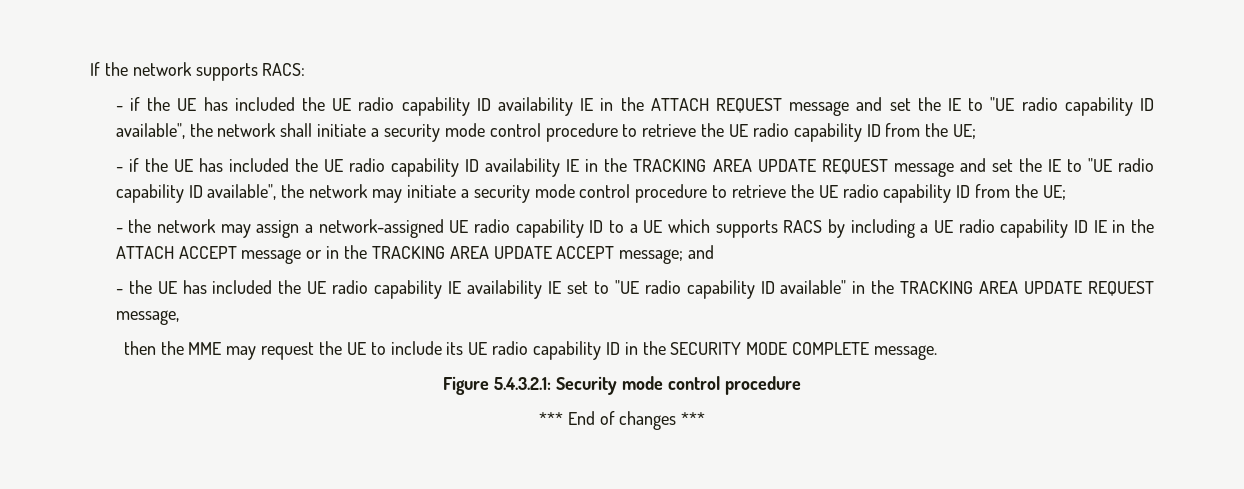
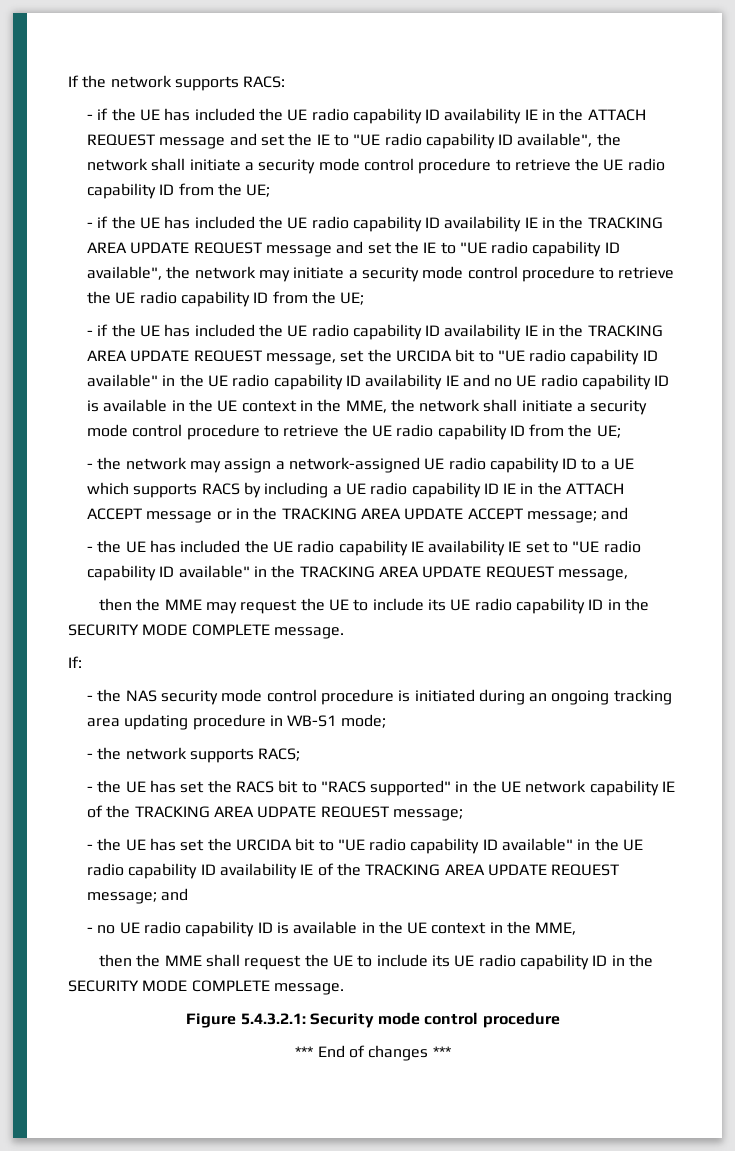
(1066, 192) none -> [86,324,663,340] [86,349,658,365] [86,374,670,390] [86,399,648,415] [86,424,621,440] // - if the UE has included the UE radio capability ID availability IE in the TRACKING AREA UPDATE REQUEST message, set the URCIDA bit to "UE radio capability ID available" in the UE radio capability ID availability IE and no UE radio capability ID is available in the UE context in the MME, the network shall initiate a security mode control procedure to retrieve the UE radio capability ID from the UE;
(937, 352) none -> [68,656,82,668] [86,689,672,705] [86,714,386,730] [86,747,301,763] [86,780,676,796] [86,805,463,821] [86,838,644,854] [86,863,620,879] [86,888,189,904] [86,921,577,937] [99,954,653,970] [68,980,344,995] // If: // - the NAS security mode control procedure is initiated during an ongoing tracking area updating procedure in WB-S1 mode; // - the network supports RACS; // - the UE has set the RACS bit to "RACS supported" in the UE network capability IE of the TRACKING AREA UDPATE REQUEST message; // - the UE has set the URCIDA bit to "UE radio capability ID available" in the UE radio capability ID availability IE of the TRACKING AREA UPDATE REQUEST message; and // - no UE radio capability ID is available in the UE context in the MME, // then the MME shall request the UE to include its UE radio capability ID in the SECURITY MODE COMPLETE message.

